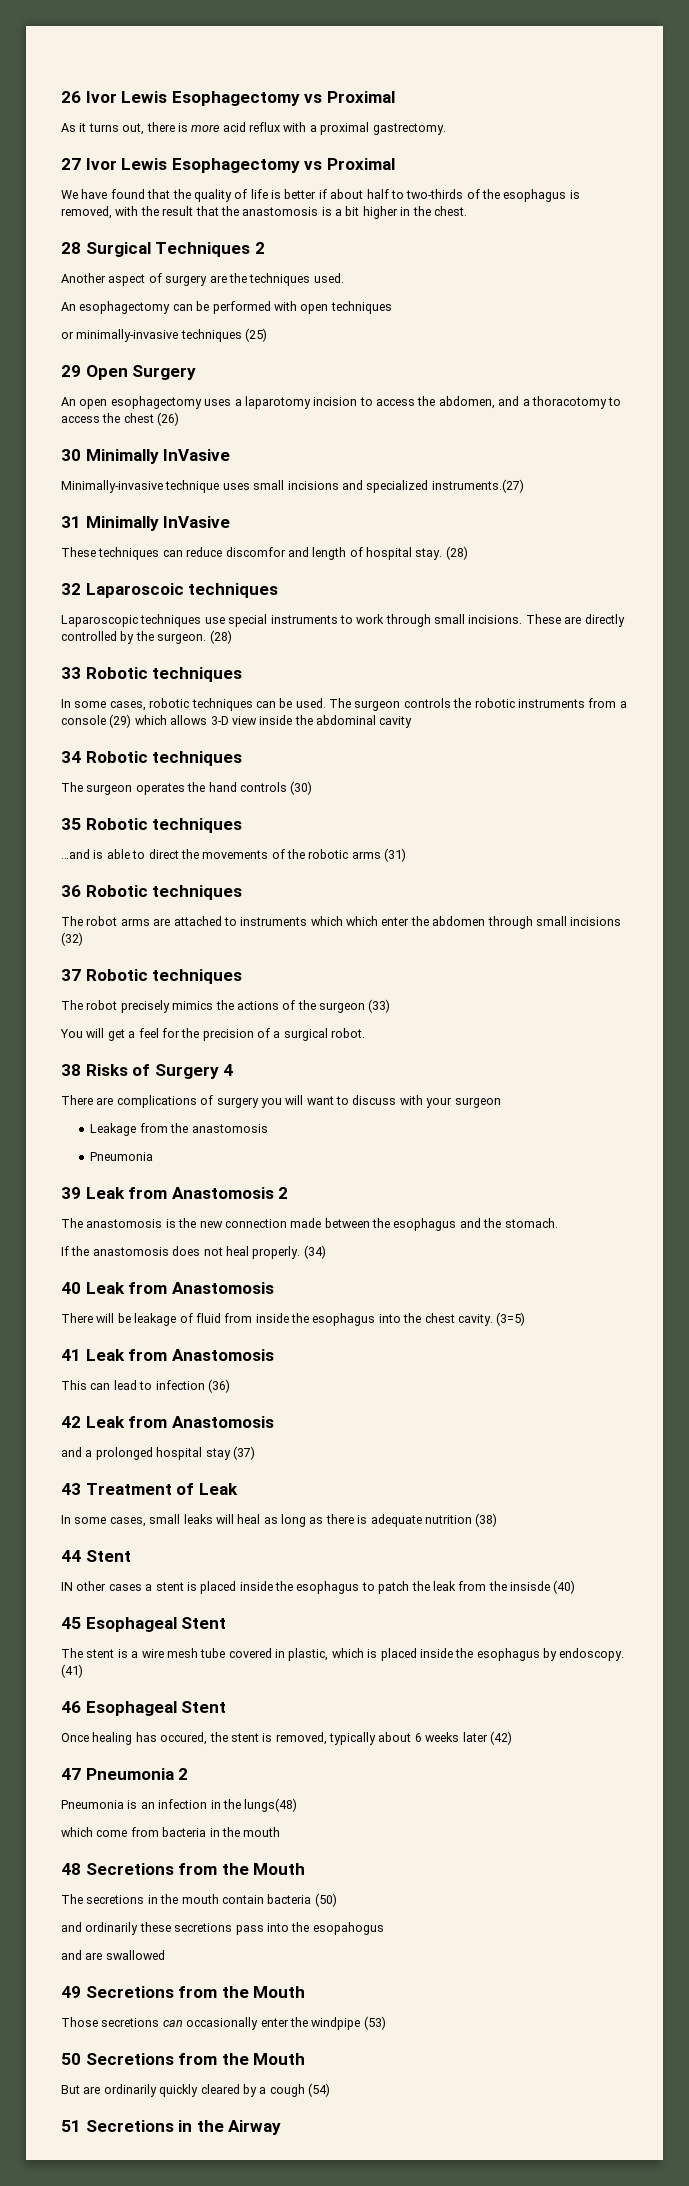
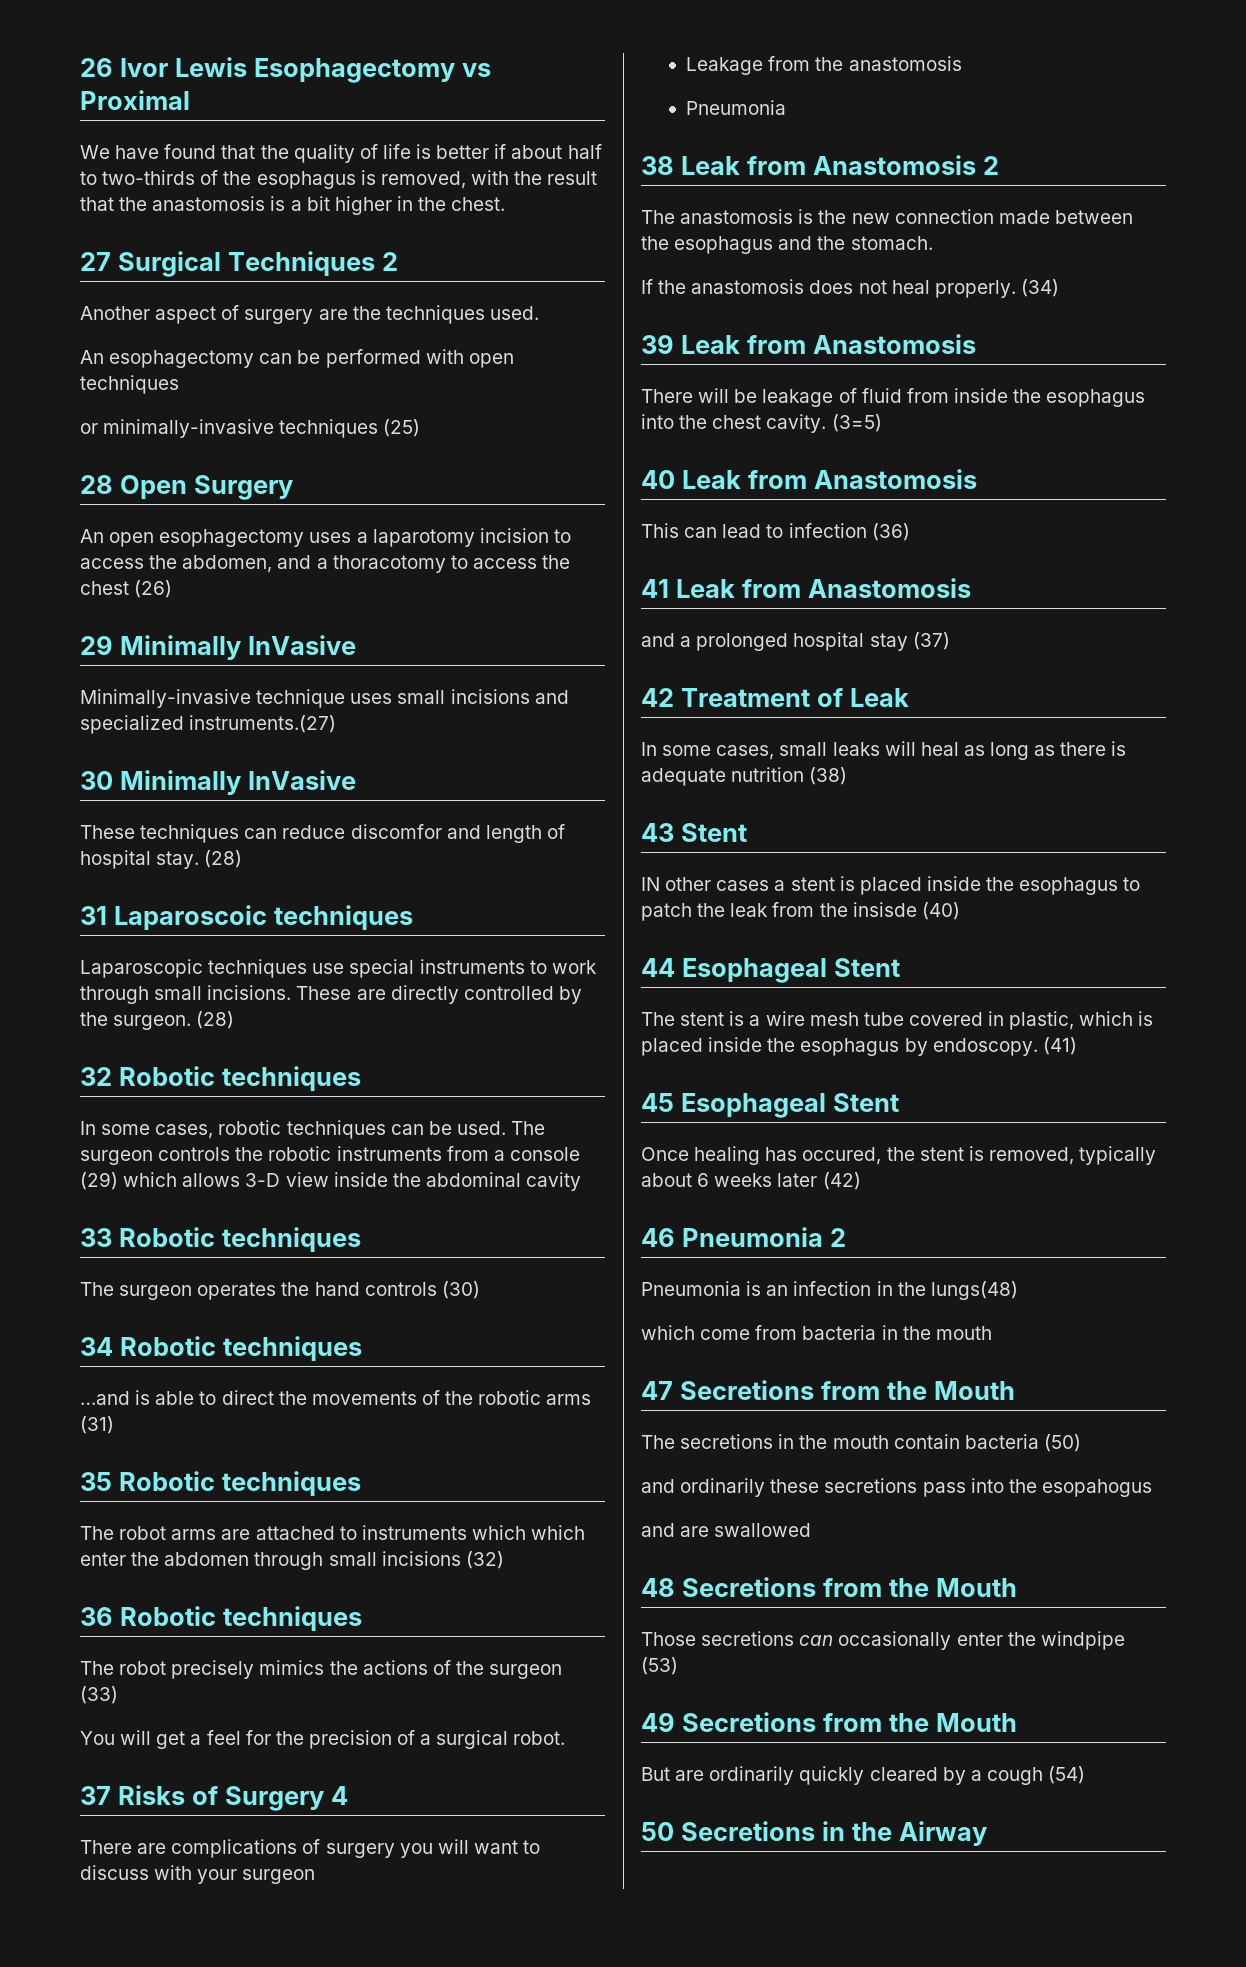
[61,122,446,135] [61,158,395,173] // As it turns out, there is more acid reflux with a proximal gastrectomy. // 27 Ivor Lewis Esophagectomy vs Proximal -> (190, 100) none
[61,242,81,254] 28 -> [80,252,111,271] 27
[61,365,81,377] 29 -> [80,475,113,494] 28
[61,449,81,461] 30 -> [80,635,113,655] 29
[61,516,81,528] 31 -> [80,771,113,790] 30
[61,583,81,595] 32 -> [80,906,107,925] 31
[61,667,81,679] 33 -> [80,1067,112,1086] 32
[61,751,81,763] 34 -> [80,1228,112,1247] 33
[61,818,81,830] 35 -> [80,1337,113,1356] 34
[61,885,81,897] 36 -> [80,1472,112,1491] 35
[61,969,81,981] 37 -> [80,1607,113,1626] 36
[61,1064,81,1076] 38 -> [80,1786,111,1805] 37
[61,1187,81,1199] 39 -> [641,156,674,175] 38
[61,1282,81,1294] 40 -> [641,334,674,354] 39
[61,1349,81,1361] 41 -> [641,470,675,489] 40
[61,1416,81,1428] 42 -> [641,579,669,598] 41
[61,1483,81,1495] 43 -> [641,688,674,707] 42
[61,1550,81,1562] 44 -> [641,823,674,842] 43
[61,1617,81,1629] 45 -> [641,958,675,977] 44
[61,1701,81,1713] 46 -> [641,1093,674,1112] 45
[61,1768,81,1780] 47 -> [641,1228,675,1247] 46
[61,1863,81,1875] 48 -> [641,1381,673,1400] 47
[61,1986,81,1998] 49 -> [641,1578,675,1597] 48
[61,2053,81,2065] 50 -> [641,1712,675,1732] 49
[61,2120,81,2132] 51 -> [641,1822,674,1841] 50

